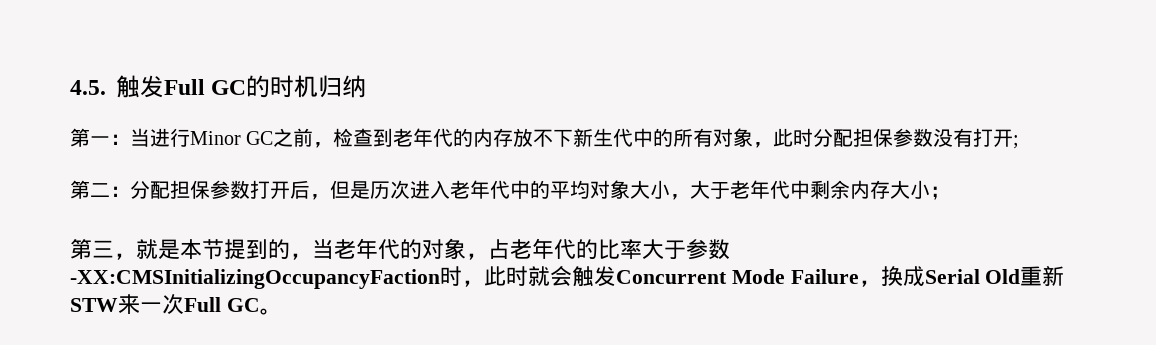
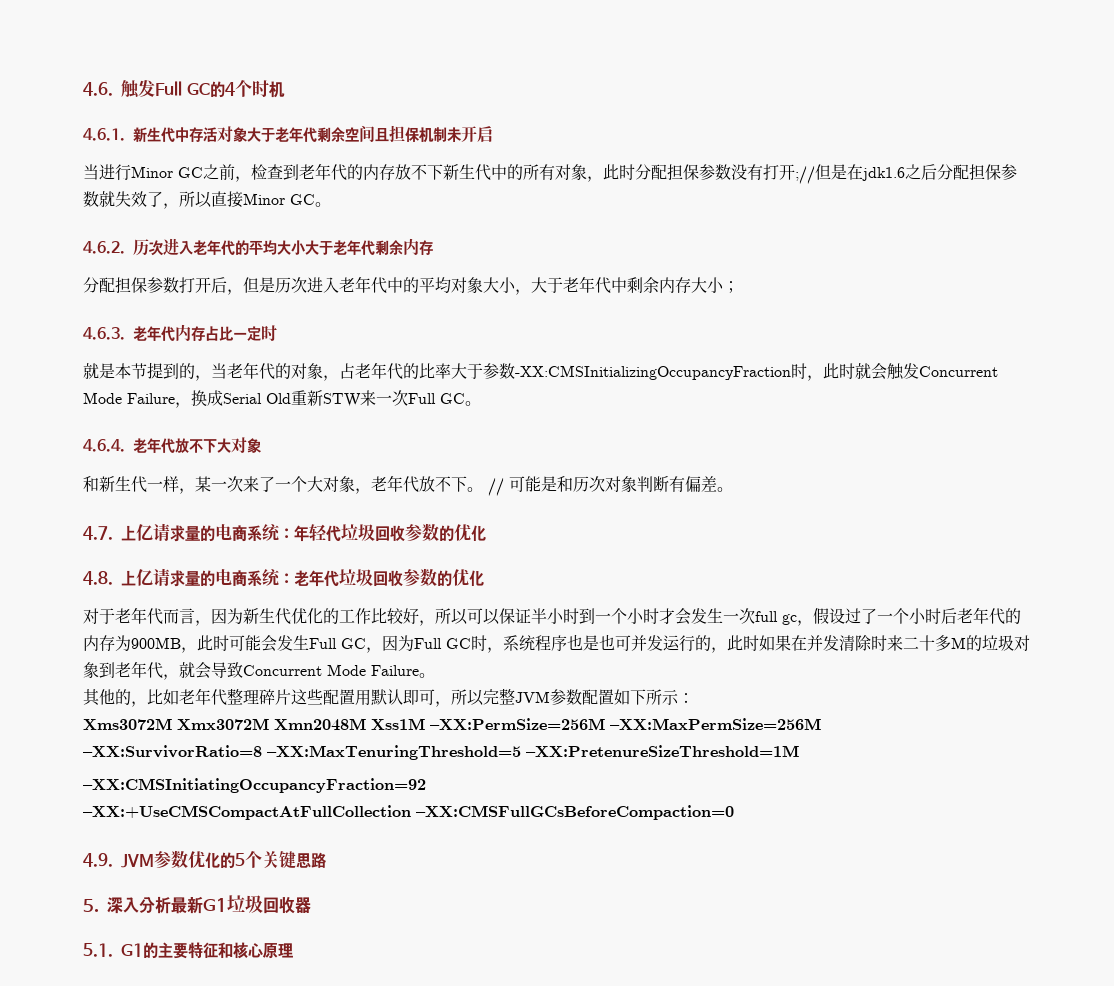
[70,80,106,95] 4.5. -> [83,82,113,96] 4.6.
(271, 86) none -> [224,80,252,97] 4个
[318,75,367,98] [70,128,130,147] 归纳 // 第一： -> [83,125,493,143] // 4.6.1.新生代中存活对象大于老年代剩余空间且担保机制未开启 //
[1013,135,1020,149] [70,180,130,199] ; // 第二： -> [795,164,1017,184] [83,191,331,209] [83,238,433,256] ;//但是在jdk1.6之后分配担保参数就失效了，所以直接Minor GC。 // 4.6.2.历次进入老年代的平均大小大于老年代剩余内存 //
[70,239,136,260] 第三， -> [83,324,277,341] 4.6.3.老年代内存占比一定时 //
[70,269,440,289] -XX:CMSInitializingOccupancyFaction -> [515,365,791,380] -XX:CMSInitializingOccupancyFraction
(282, 311) none -> [83,437,262,453] [83,475,733,496] [83,523,486,542] [83,568,484,587] [83,607,1021,626] [83,634,1030,653] [83,661,435,680] [83,688,694,707] [83,718,821,731] [83,745,799,760] [83,778,426,793] [83,805,734,820] [83,850,326,869] [83,895,311,914] [83,942,293,959] // 4.6.4.老年代放不下大对象 // 和新生代一样，某一次来了一个大对象，老年代放不下。 // 可能是和历次对象判断有偏差。 // 4.7.上亿请求量的电商系统：年轻代垃圾回收参数的优化 // 4.8.上亿请求量的电商系统：老年代垃圾回收参数的优化 // 对于老年代而言，因为新生代优化的工作比较好，所以可以保证半小时到一个小时才会发生一次full gc，假设过了一个小时后老年代的内存为900MB，此时可能会发生Full GC，因为Full GC时，系统程序也是也可并发运行的，此时如果在并发清除时来二十多M的垃圾对象到老年代，就会导致Concurrent Mode Failure。 // 其他的，比如老年代整理碎片这些配置用默认即可，所以完整JVM参数配置如下所示： // Xms3072M Xmx3072M Xmn2048M Xss1M –XX:PermSize=256M –XX:MaxPermSize=256M // –XX:SurvivorRatio=8 –XX:MaxTenuringThreshold=5 –XX:PretenureSizeThreshold=1M // –XX:CMSInitiatingOccupancyFraction=92 // –XX:+UseCMSCompactAtFullCollection –XX:CMSFullGCsBeforeCompaction=0 // 4.9. JVM参数优化的5个关键思路 // 5.深入分析最新G1垃圾回收器 // 5.1. G1的主要特征和核心原理

